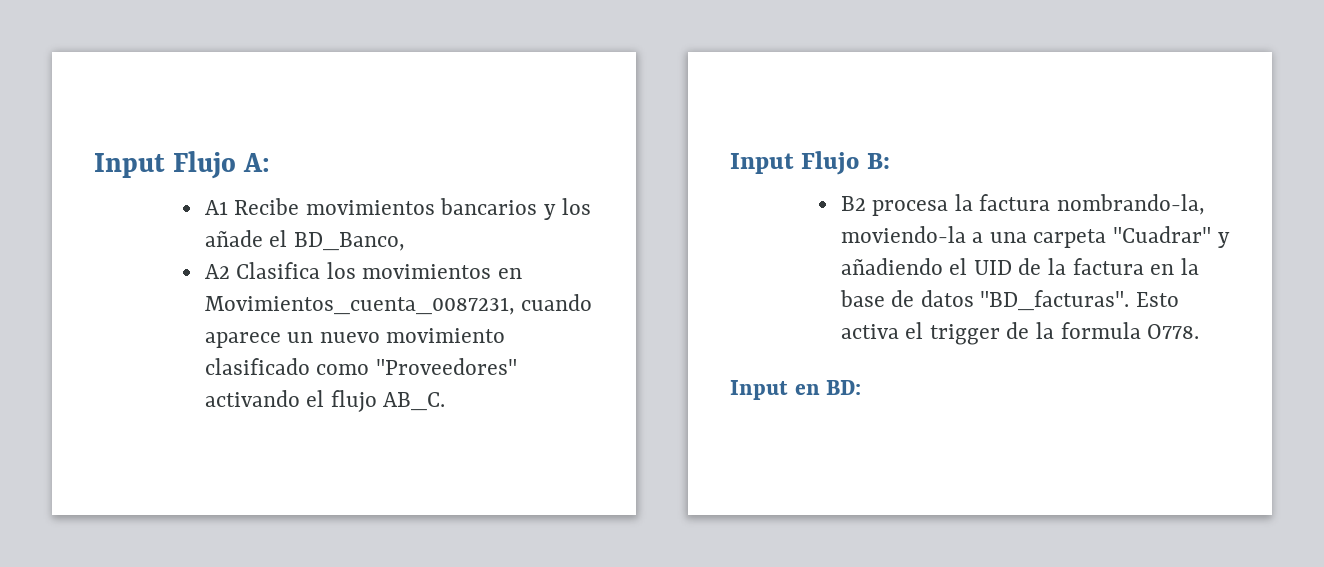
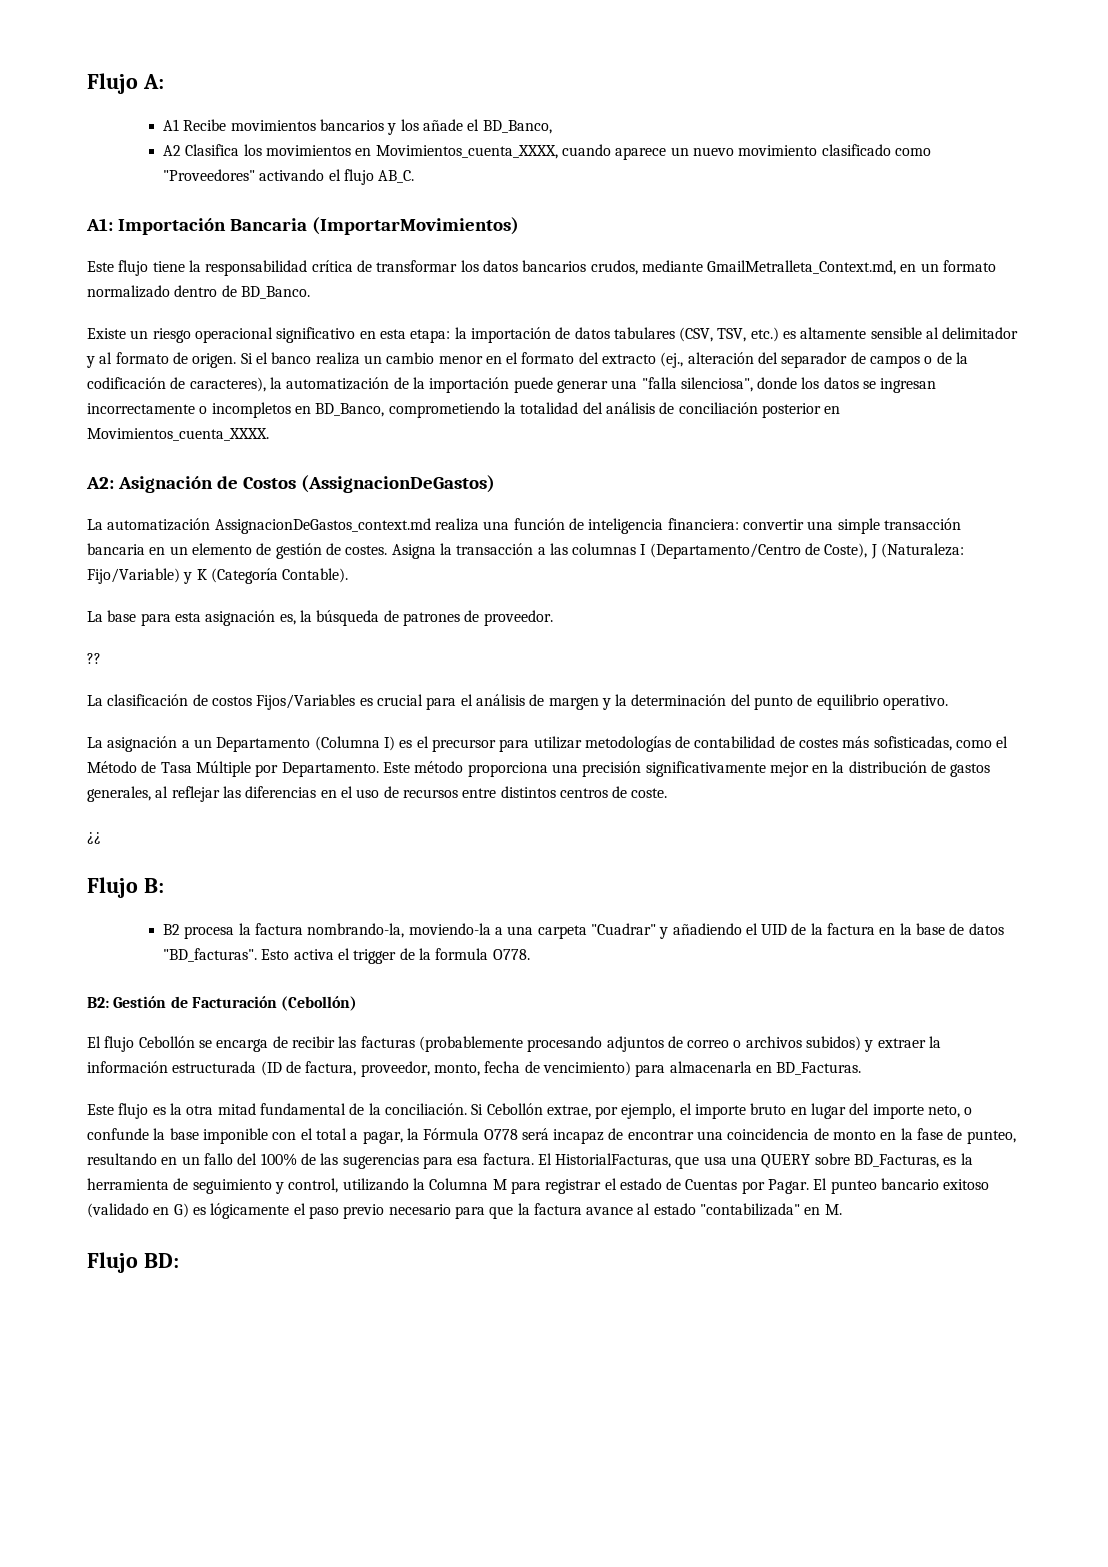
[94,153,165,178] Input -> (87, 83) none
[204,296,515,315] Movimientos_cuenta_0087231, -> [375,145,558,159] Movimientos_cuenta_XXXX,
[730,153,794,174] Input -> [86,217,519,235] [87,260,997,276] [87,285,310,299] [87,327,1019,343] [86,352,969,368] [87,377,937,393] [87,402,841,418] [87,428,269,441] [86,475,495,493] [87,518,961,534] [87,543,965,559] [87,568,349,584] [87,610,553,626] [87,653,101,664] [87,694,949,710] [87,736,1009,752] [87,761,991,777] [87,786,668,802] [87,832,101,844] A1: Importación Bancaria (ImportarMovimientos) // Este flujo tiene la responsabilidad crítica de transformar los datos bancarios crudos, mediante GmailMetralleta_Context.md, en un formato normalizado dentro de BD_Banco. // Existe un riesgo operacional significativo en esta etapa: la importación de datos tabulares (CSV, TSV, etc.) es altamente sensible al delimitador y al formato de origen. Si el banco realiza un cambio menor en el formato del extracto (ej., alteración del separador de campos o de la codificación de caracteres), la automatización de la importación puede generar una "falla silenciosa", donde los datos se ingresan incorrectamente o incompletos en BD_Banco, comprometiendo la totalidad del análisis de conciliación posterior en Movimientos_cuenta_XXXX. // A2: Asignación de Costos (AssignacionDeGastos) // La automatización AssignacionDeGastos_context.md realiza una función de inteligencia financiera: convertir una simple transacción bancaria en un elemento de gestión de costes. Asigna la transacción a las columnas I (Departamento/Centro de Coste), J (Naturaleza: Fijo/Variable) y K (Categoría Contable). // La base para esta asignación es, la búsqueda de patrones de proveedor. // ?? // La clasificación de costos Fijos/Variables es crucial para el análisis de margen y la determinación del punto de equilibrio operativo. // La asignación a un Departamento (Columna I) es el precursor para utilizar metodologías de contabilidad de costes más sofisticadas, como el Método de Tasa Múltiple por Departamento. Este método proporciona una precisión significativamente mejor en la distribución de gastos generales, al reflejar las diferencias en el uso de recursos entre distintos centros de coste. // ¿¿ //
[730,380,820,400] Input en -> [87,996,358,1011] [87,1036,942,1052] [87,1061,862,1077] [87,1103,973,1119] [87,1128,1016,1144] [87,1153,973,1169] [87,1178,990,1194] [87,1203,842,1219] [87,1252,138,1273] B2: Gestión de Facturación (Cebollón) // El flujo Cebollón se encarga de recibir las facturas (probablemente procesando adjuntos de correo o archivos subidos) y extraer la información estructurada (ID de factura, proveedor, monto, fecha de vencimiento) para almacenarla en BD_Facturas. // Este flujo es la otra mitad fundamental de la conciliación. Si Cebollón extrae, por ejemplo, el importe bruto en lugar del importe neto, o confunde la base imponible con el total a pagar, la Fórmula O778 será incapaz de encontrar una coincidencia de monto en la fase de punteo, resultando en un fallo del 100% de las sugerencias para esa factura. El HistorialFacturas, que usa una QUERY sobre BD_Facturas, es la herramienta de seguimiento y control, utilizando la Columna M para registrar el estado de Cuentas por Pagar. El punteo bancario exitoso (validado en G) es lógicamente el paso previo necesario para que la factura avance al estado "contabilizada" en M. // Flujo

